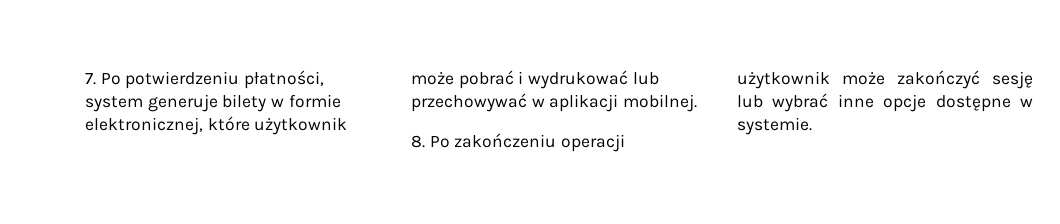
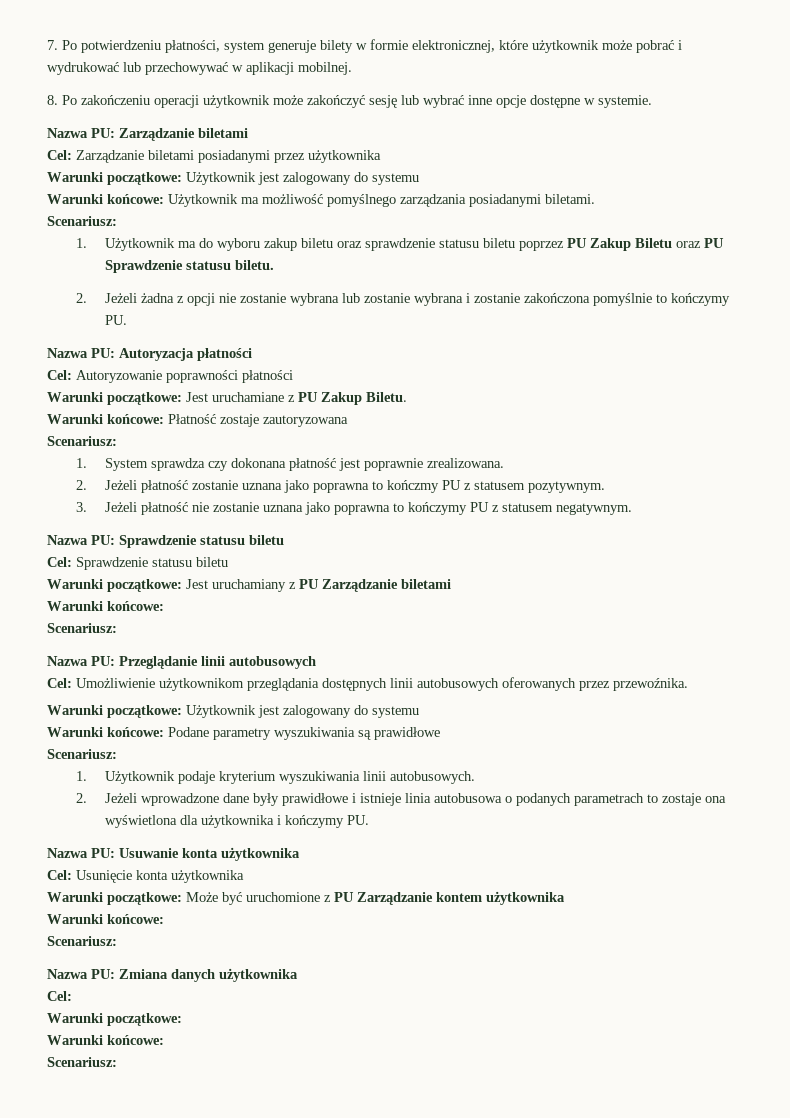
(812, 126) none -> [47,128,248,141] [47,150,381,163] [47,172,419,185] [47,194,595,207] [47,216,117,226] [75,238,724,251] [104,260,274,273] [75,293,730,306] [104,315,127,325] [47,348,252,361] [47,370,293,383] [47,392,407,405] [47,414,348,427] [47,436,117,446] [75,458,504,471] [75,480,605,493] [75,502,632,515] [47,535,284,548] [47,557,228,570] [47,579,451,592] [47,601,164,611] [47,623,117,633] [47,656,316,669] [47,677,688,691] [47,705,419,718] [47,727,440,740] [47,749,117,759] [75,771,475,784] [75,793,726,806] [104,815,369,828] [47,847,300,861] [47,870,244,883] [47,891,565,905] [47,914,164,924] [47,936,117,946] [47,968,298,982] [47,991,72,1001] [47,1013,182,1026] [47,1035,164,1045] [47,1057,117,1067] // Nazwa PU: Zarządzanie biletami // Cel: Zarządzanie biletami posiadanymi przez użytkownika // Warunki początkowe: Użytkownik jest zalogowany do systemu // Warunki końcowe: Użytkownik ma możliwość pomyślnego zarządzania posiadanymi biletami. // Scenariusz: // 1. Użytkownik ma do wyboru zakup biletu oraz sprawdzenie statusu biletu poprzez PU Zakup Biletu oraz PU Sprawdzenie statusu biletu. // 2. Jeżeli żadna z opcji nie zostanie wybrana lub zostanie wybrana i zostanie zakończona pomyślnie to kończymy PU. // Nazwa PU: Autoryzacja płatności // Cel: Autoryzowanie poprawności płatności // Warunki początkowe: Jest uruchamiane z PU Zakup Biletu. // Warunki końcowe: Płatność zostaje zautoryzowana // Scenariusz: // 1. System sprawdza czy dokonana płatność jest poprawnie zrealizowana. // 2. Jeżeli płatność zostanie uznana jako poprawna to kończmy PU z statusem pozytywnym. // 3. Jeżeli płatność nie zostanie uznana jako poprawna to kończymy PU z statusem negatywnym. // Nazwa PU: Sprawdzenie statusu biletu // Cel: Sprawdzenie statusu biletu // Warunki początkowe: Jest uruchamiany z PU Zarządzanie biletami // Warunki końcowe: // Scenariusz: // Nazwa PU: Przeglądanie linii autobusowych // Cel: Umożliwienie użytkownikom przeglądania dostępnych linii autobusowych oferowanych przez przewoźnika. // Warunki początkowe: Użytkownik jest zalogowany do systemu // Warunki końcowe: Podane parametry wyszukiwania są prawidłowe // Scenariusz: // 1. Użytkownik podaje kryterium wyszukiwania linii autobusowych. // 2. Jeżeli wprowadzone dane były prawidłowe i istnieje linia autobusowa o podanych parametrach to zostaje ona wyświetlona dla użytkownika i kończymy PU. // Nazwa PU: Usuwanie konta użytkownika // Cel: Usunięcie konta użytkownika // Warunki początkowe: Może być uruchomione z PU Zarządzanie kontem użytkownika // Warunki końcowe: // Scenariusz: // Nazwa PU: Zmiana danych użytkownika // Cel: // Warunki początkowe: // Warunki końcowe: // Scenariusz:

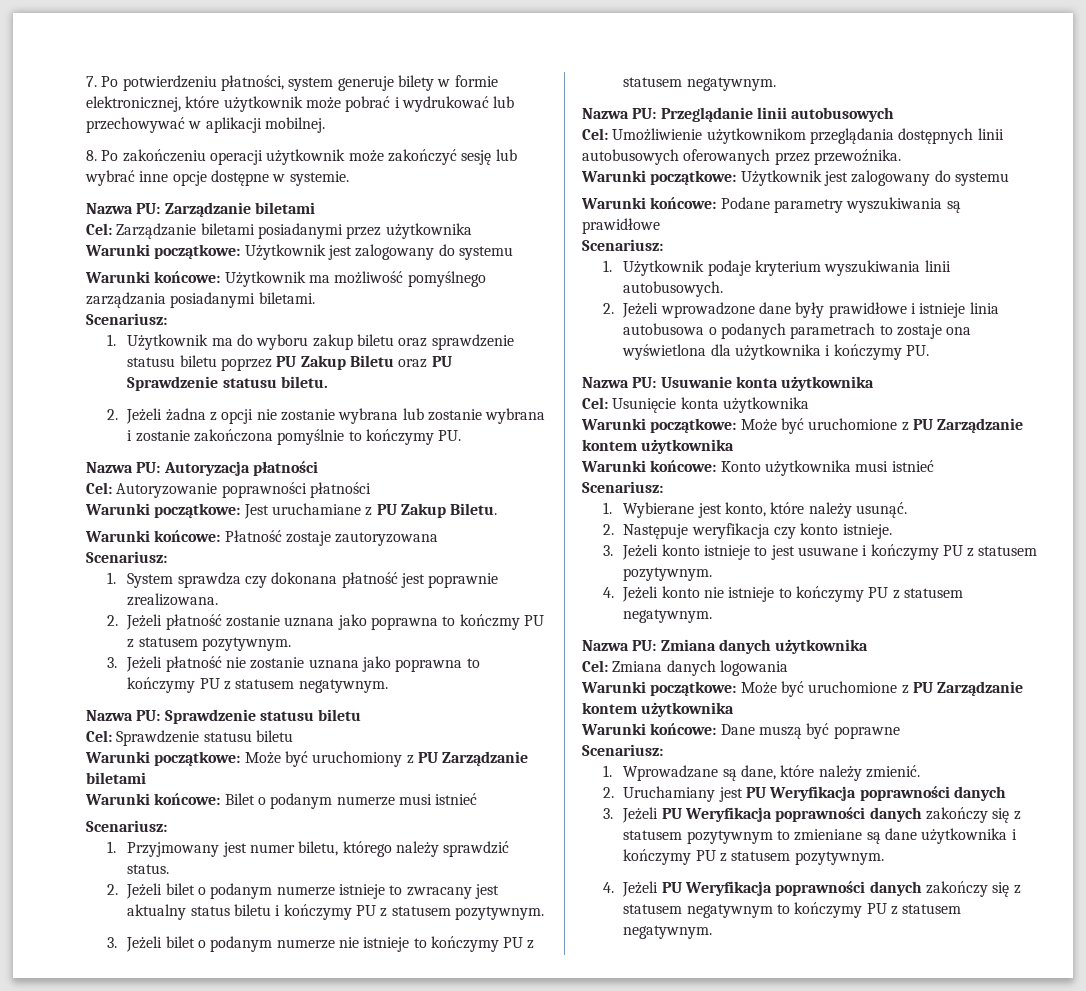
[186,579,286,592] Jest uruchamiany -> [244,751,403,767] Może być uruchomiony
[47,623,117,633] // Scenariusz: -> [224,793,478,809] [86,820,167,832] [106,841,510,857] [127,864,170,874] [106,883,499,899] [127,904,544,920] [106,936,535,952] [623,77,776,91] Bilet o podanym numerze musi istnieć // Scenariusz: // 1. Przyjmowany jest numer biletu, którego należy sprawdzić status. // 2. Jeżeli bilet o podanym numerze istnieje to zwracany jest aktualny status biletu i kończymy PU z statusem pozytywnym. // 3. Jeżeli bilet o podanym numerze nie istnieje to kończymy PU z statusem negatywnym.
[47,936,117,946] // Scenariusz: -> [720,460,934,476] [582,481,663,493] [602,502,907,518] [602,523,892,539] [602,544,1038,560] [623,567,713,581] [602,586,963,602] [623,609,713,623] Konto użytkownika musi istnieć // Scenariusz: // 1. Wybierane jest konto, które należy usunąć. // 2. Następuje weryfikacja czy konto istnieje. // 3. Jeżeli konto istnieje to jest usuwane i kończymy PU z statusem pozytywnym. // 4. Jeżeli konto nie istnieje to kończymy PU z statusem negatywnym.
[47,1013,182,1026] [47,1035,164,1045] [47,1057,117,1067] // Warunki początkowe: // Warunki końcowe: // Scenariusz: -> [612,660,788,676] [581,681,1024,697] [582,702,735,717] [581,723,900,739] [582,744,663,756] [602,765,920,781] [602,786,1006,802] [602,807,1021,823] [623,828,1017,844] [623,849,884,865] [602,881,1021,897] [623,902,962,918] [623,925,713,939] Zmiana danych logowania // Warunki początkowe: Może być uruchomione z PU Zarządzanie kontem użytkownika // Warunki końcowe: Dane muszą być poprawne // Scenariusz: // 1. Wprowadzane są dane, które należy zmienić. // 2. Uruchamiany jest PU Weryfikacja poprawności danych // 3. Jeżeli PU Weryfikacja poprawności danych zakończy się z statusem pozytywnym to zmieniane są dane użytkownika i kończymy PU z statusem pozytywnym. // 4. Jeżeli PU Weryfikacja poprawności danych zakończy się z statusem negatywnym to kończymy PU z statusem negatywnym.

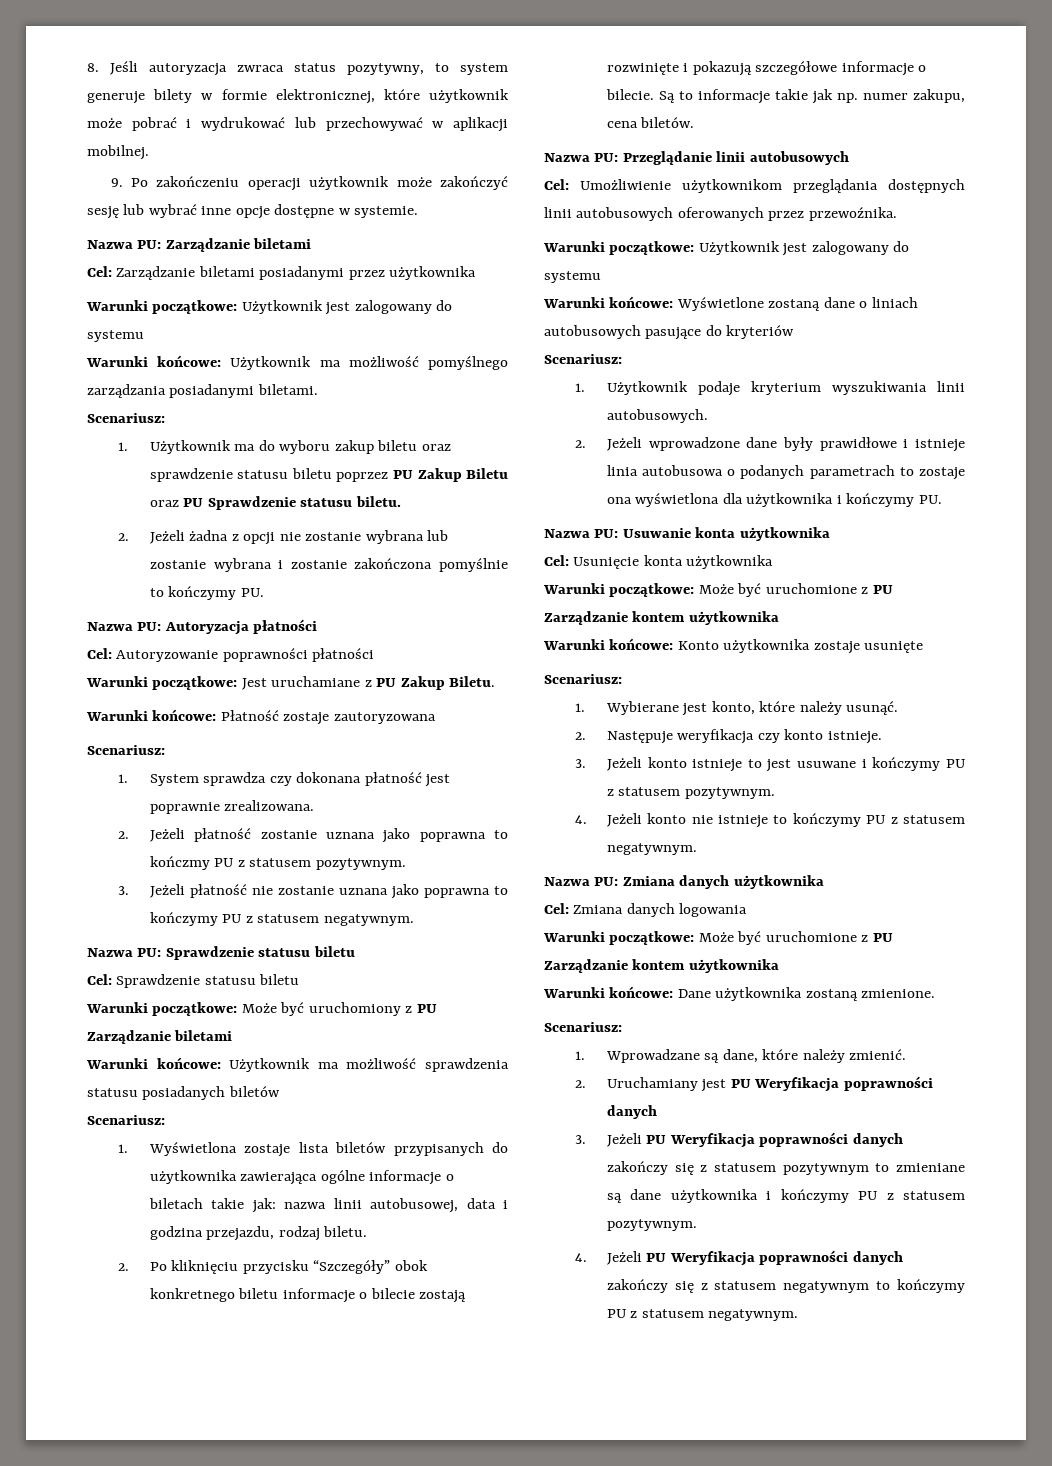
[86,75,284,91] 7. Po potwierdzeniu płatności, -> [87,61,449,76] 8. Jeśli autoryzacja zwraca status pozytywny, to
[86,150,97,161] 8. -> [110,178,123,187] 9.
[224,793,478,809] [86,820,167,832] [106,841,510,857] [127,864,170,874] [106,883,499,899] [127,904,544,920] [106,936,535,952] [623,77,776,91] Bilet o podanym numerze musi istnieć // Scenariusz: // 1. Przyjmowany jest numer biletu, którego należy sprawdzić status. // 2. Jeżeli bilet o podanym numerze istnieje to zwracany jest aktualny status biletu i kończymy PU z statusem pozytywnym. // 3. Jeżeli bilet o podanym numerze nie istnieje to kończymy PU z statusem negatywnym. -> [229,1058,510,1072] [87,1086,280,1100] [87,1115,165,1125] [118,1142,508,1157] [149,1170,454,1185] [148,1198,508,1213] [149,1226,368,1241] [118,1260,428,1274] [149,1288,467,1303] [606,61,927,76] [605,89,965,104] [606,117,695,128] Użytkownik ma możliwość sprawdzenia statusu posiadanych biletów // Scenariusz: // 1. Wyświetlona zostaje lista biletów przypisanych do użytkownika zawierająca ogólne informacje o biletach takie jak: nazwa linii autobusowej, data i godzina przejazdu, rodzaj biletu. // 2. Po kliknięciu przycisku “Szczegóły” obok konkretnego biletu informacje o bilecie zostają rozwinięte i pokazują szczegółowe informacje o bilecie. Są to informacje takie jak np. numer zakupu, cena biletów.
[720,197,961,213] [582,218,660,234] Podane parametry wyszukiwania są prawidłowe -> [676,297,918,311] [544,325,795,340] Wyświetlone zostaną dane o liniach autobusowych pasujące do kryteriów
[855,460,934,472] musi istnieć -> [813,641,924,654] zostaje usunięte
[758,723,900,739] muszą być poprawne -> [715,987,936,1001] użytkownika zostaną zmienione.

